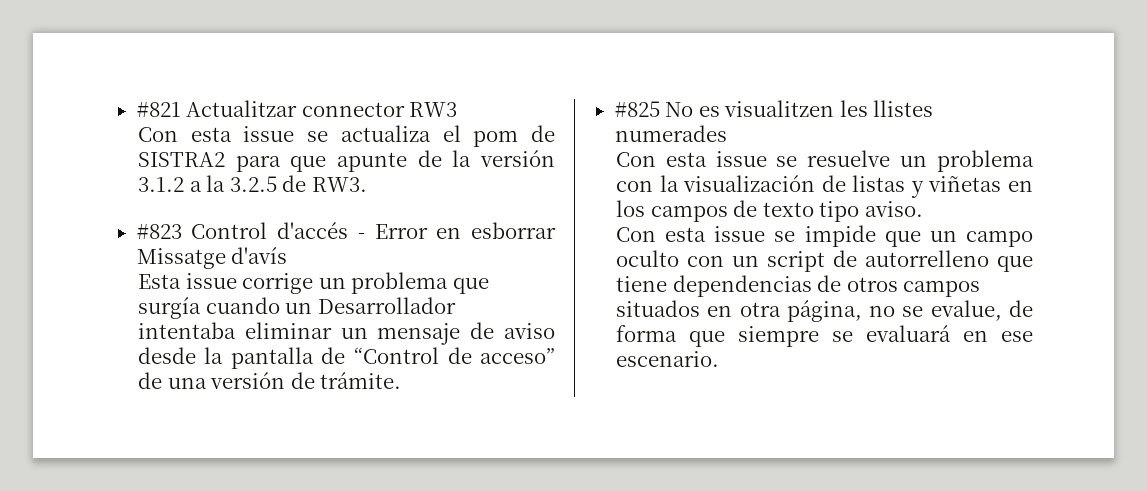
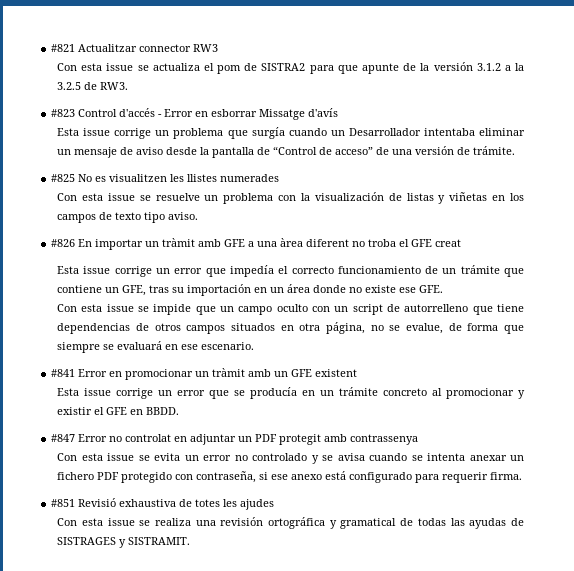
(923, 209) none -> [51,238,462,250] [57,265,524,277] [57,284,444,296] // #826 En importar un tràmit amb GFE a una àrea diferent no troba el GFE creat // Esta issue corrige un error que impedía el correcto funcionamiento de un trámite que contiene un GFE, tras su importación en un área donde no existe ese GFE.
(719, 359) none -> [51,368,358,380] [57,387,525,399] [57,407,180,415] [51,434,419,445] [57,453,524,464] [57,471,523,483] [51,498,275,510] [57,517,524,529] [57,537,191,548] // #841 Error en promocionar un tràmit amb un GFE existent // Esta issue corrige un error que se producía en un trámite concreto al promocionar y existir el GFE en BBDD. // #847 Error no controlat en adjuntar un PDF protegit amb contrassenya // Con esta issue se evita un error no controlado y se avisa cuando se intenta anexar un fichero PDF protegido con contraseña, si ese anexo está configurado para requerir firma. // #851 Revisió exhaustiva de totes les ajudes // Con esta issue se realiza una revisión ortográfica y gramatical de todas las ayudas de SISTRAGES y SISTRAMIT.

